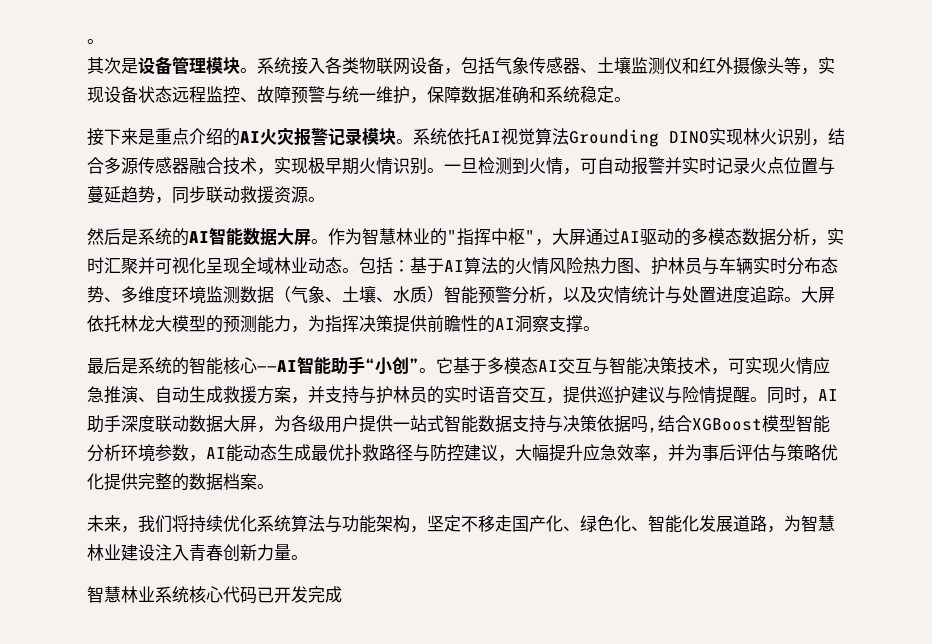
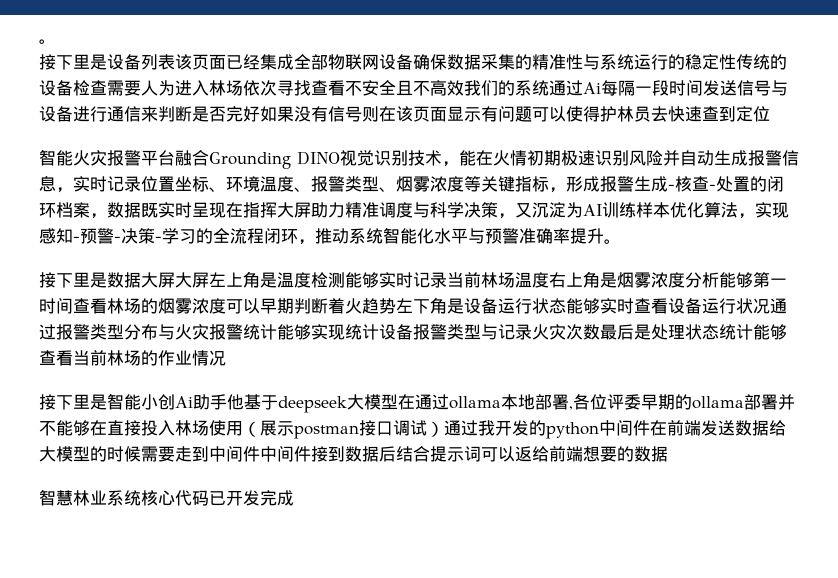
[87,39,104,44] [87,56,835,75] [87,86,631,104] [87,128,845,147] [87,157,835,175] [87,186,325,204] [87,227,844,246] [87,257,838,275] [87,286,835,304] [87,315,600,333] [87,356,830,375] [87,386,838,404] [87,415,830,433] [87,444,838,462] [87,473,274,491] [87,515,835,533] [87,544,308,562] 。 // 其次是设备管理模块。系统接入各类物联网设备，包括气象传感器、土壤监测仪和红外摄像头等，实现设备状态远程监控、故障预警与统一维护，保障数据准确和系统稳定。 // 接下来是重点介绍的AI火灾报警记录模块。系统依托AI视觉算法Grounding DINO实现林火识别，结合多源传感器融合技术，实现极早期火情识别。一旦检测到火情，可自动报警并实时记录火点位置与蔓延趋势，同步联动救援资源。 // 然后是系统的AI智能数据大屏。作为智慧林业的"指挥中枢"，大屏通过AI驱动的多模态数据分析，实时汇聚并可视化呈现全域林业动态。包括：基于AI算法的火情风险热力图、护林员与车辆实时分布态势、多维度环境监测数据（气象、土壤、水质）智能预警分析，以及灾情统计与处置进度追踪。大屏依托林龙大模型的预测能力，为指挥决策提供前瞻性的AI洞察支撑。 // 最后是系统的智能核心——AI智能助手“小创”。它基于多模态AI交互与智能决策技术，可实现火情应急推演、自动生成救援方案，并支持与护林员的实时语音交互，提供巡护建议与险情提醒。同时，AI助手深度联动数据大屏，为各级用户提供一站式智能数据支持与决策依据吗,结合XGBoost模型智能分析环境参数，AI能动态生成最优扑救路径与防控建议，大幅提升应急效率，并为事后评估与策略优化提供完整的数据档案。 // 未来，我们将持续优化系统算法与功能架构，坚定不移走国产化、绿色化、智能化发展道路，为智慧林业建设注入青春创新力量。 -> [39,39,56,44] [39,54,787,70] [39,80,788,96] [39,106,770,122] [39,149,799,169] [39,176,784,193] [39,202,789,219] [39,227,621,245] [39,271,787,288] [39,297,787,314] [39,324,787,340] [39,350,226,366] [39,393,795,413] [39,420,786,439] [39,446,668,462] 。 // 接下里是设备列表该页面已经集成全部物联网设备确保数据采集的精准性与系统运行的稳定性传统的设备检查需要人为进入林场依次寻找查看不安全且不高效我们的系统通过Ai每隔一段时间发送信号与设备进行通信来判断是否完好如果没有信号则在该页面显示有问题可以使得护林员去快速查到定位 // 智能火灾报警平台融合Grounding DINO视觉识别技术，能在火情初期极速识别风险并自动生成报警信息，实时记录位置坐标、环境温度、报警类型、烟雾浓度等关键指标，形成报警生成-核查-处置的闭环档案，数据既实时呈现在指挥大屏助力精准调度与科学决策，又沉淀为AI训练样本优化算法，实现感知-预警-决策-学习的全流程闭环，推动系统智能化水平与预警准确率提升。 // 接下里是数据大屏大屏左上角是温度检测能够实时记录当前林场温度右上角是烟雾浓度分析能够第一时间查看林场的烟雾浓度可以早期判断着火趋势左下角是设备运行状态能够实时查看设备运行状况通过报警类型分布与火灾报警统计能够实现统计设备报警类型与记录火灾次数最后是处理状态统计能够查看当前林场的作业情况 // 接下里是智能小创Ai助手他基于deepseek大模型在通过ollama本地部署,各位评委早期的ollama部署并不能够在直接投入林场使用（展示postman接口调试）通过我开发的python中间件在前端发送数据给大模型的时候需要走到中间件中间件接到数据后结合提示词可以返给前端想要的数据

